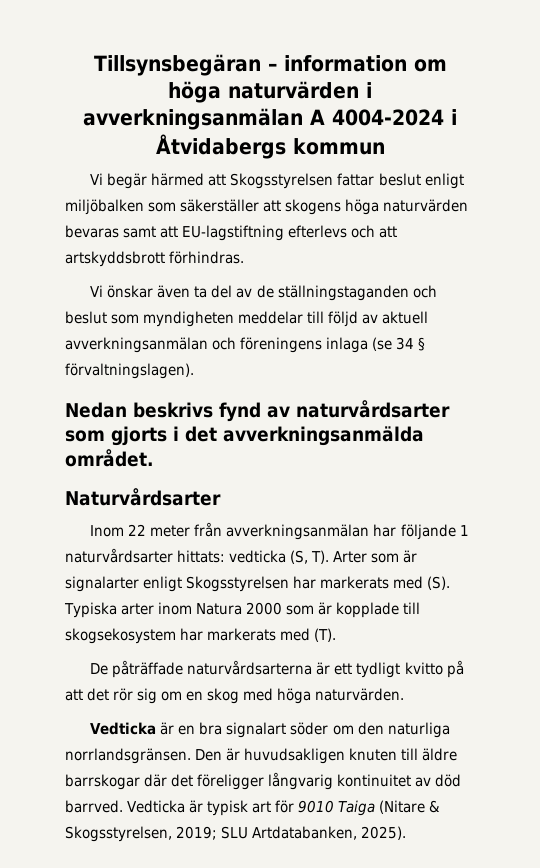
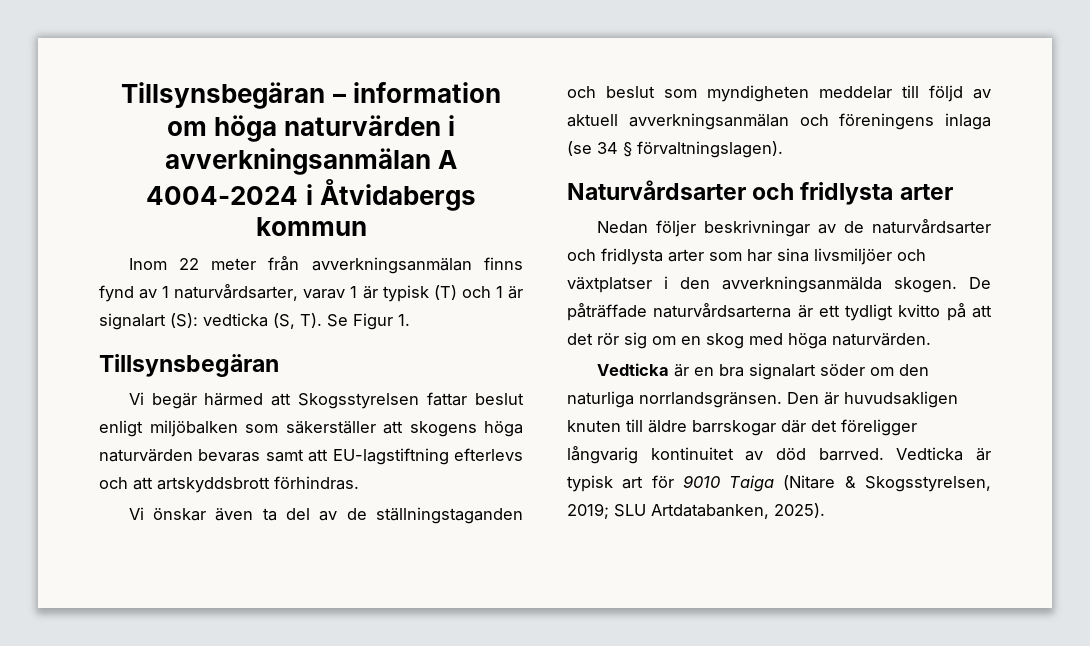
(385, 146) none -> [128,256,523,274] [99,284,523,302] [99,313,410,330] [99,354,279,377] // Inom 22 meter från avverkningsanmälan finns fynd av 1 naturvårdsarter, varav 1 är typisk (T) och 1 är signalart (S): vedticka (S, T). Se Figur 1. // Tillsynsbegäran
[65,400,450,422] [65,426,424,446] [65,449,154,467] [65,488,221,506] [90,522,469,540] [65,548,418,564] [65,576,451,592] [64,602,421,618] [65,628,337,644] Nedan beskrivs fynd av naturvårdsarter som gjorts i det avverkningsanmälda området. // Naturvårdsarter // Inom 22 meter från avverkningsanmälan har följande 1 naturvårdsarter hittats: vedticka (S, T). Arter som är signalarter enligt Skogsstyrelsen har markerats med (S). Typiska arter inom Natura 2000 som är kopplade till skogsekosystem har markerats med (T). // -> [567,180,953,205] [596,219,991,237] [567,248,926,265] [567,276,957,293] Naturvårdsarter och fridlysta arter // Nedan följer beskrivningar av de naturvårdsarter och fridlysta arter som har sina livsmiljöer och växtplatser i den avverkningsanmälda skogen.

